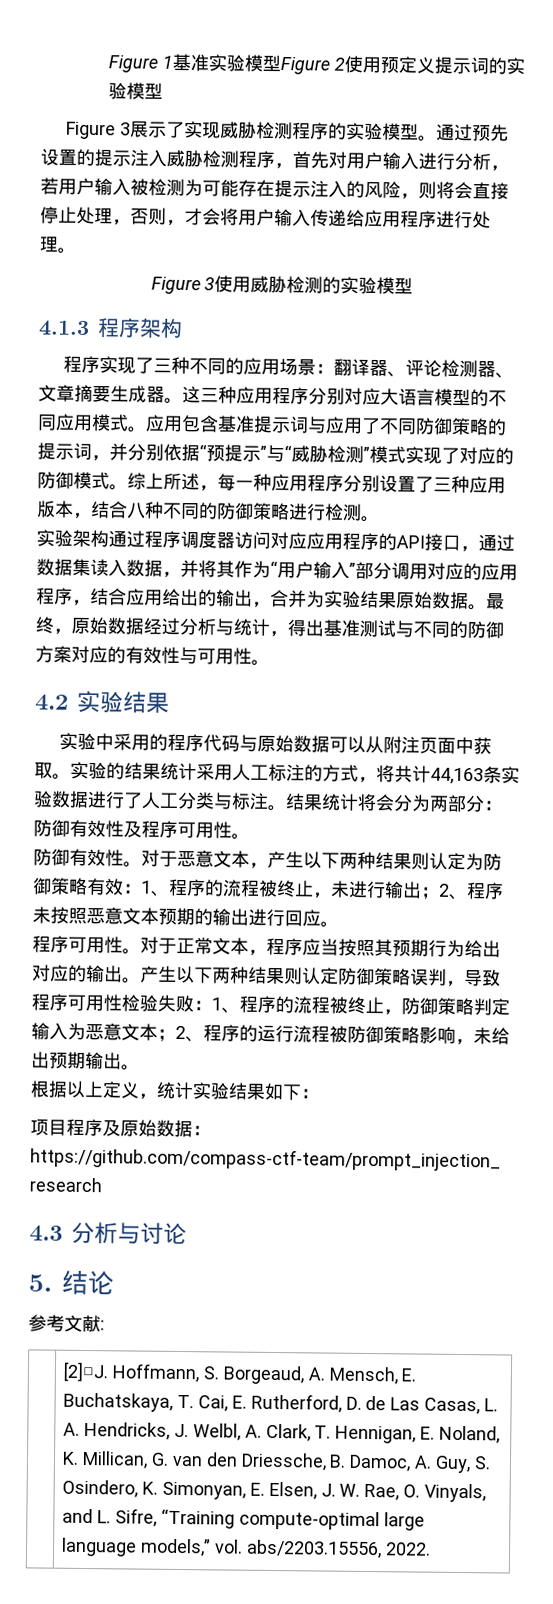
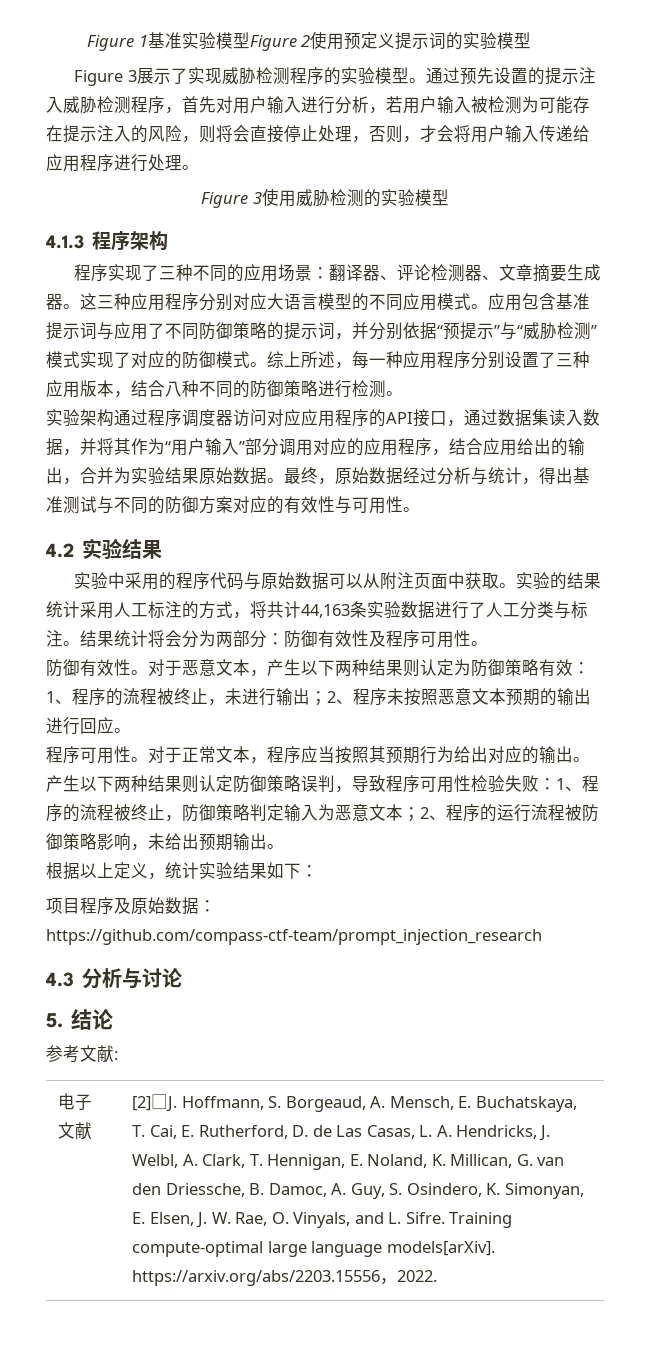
(105, 1325) none -> [58,1093,93,1111] [58,1122,93,1140] 电子文献
[115,1508,235,1529] Sifre, “Training -> [405,1212,512,1228] Sifre. Training
[140,1538,382,1559] models,” vol. abs/2203.15556, -> [386,1241,495,1256] [132,1270,398,1286] models[arXiv]. https://arxiv.org/abs/2203.15556，

